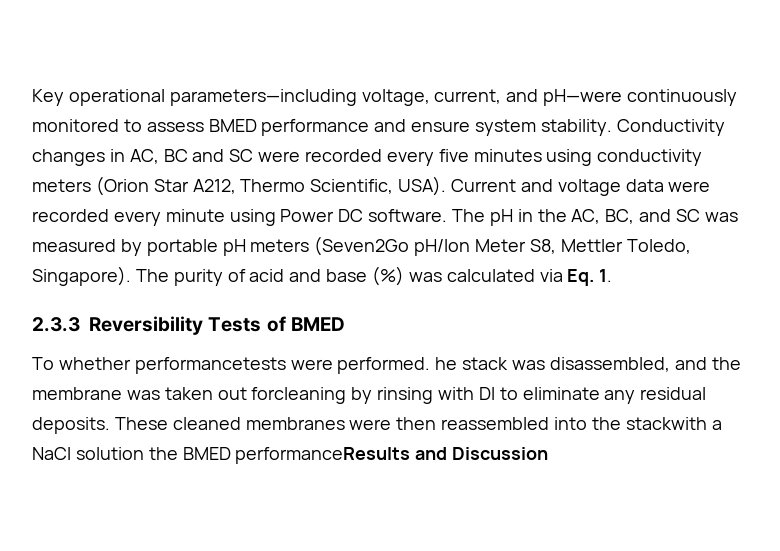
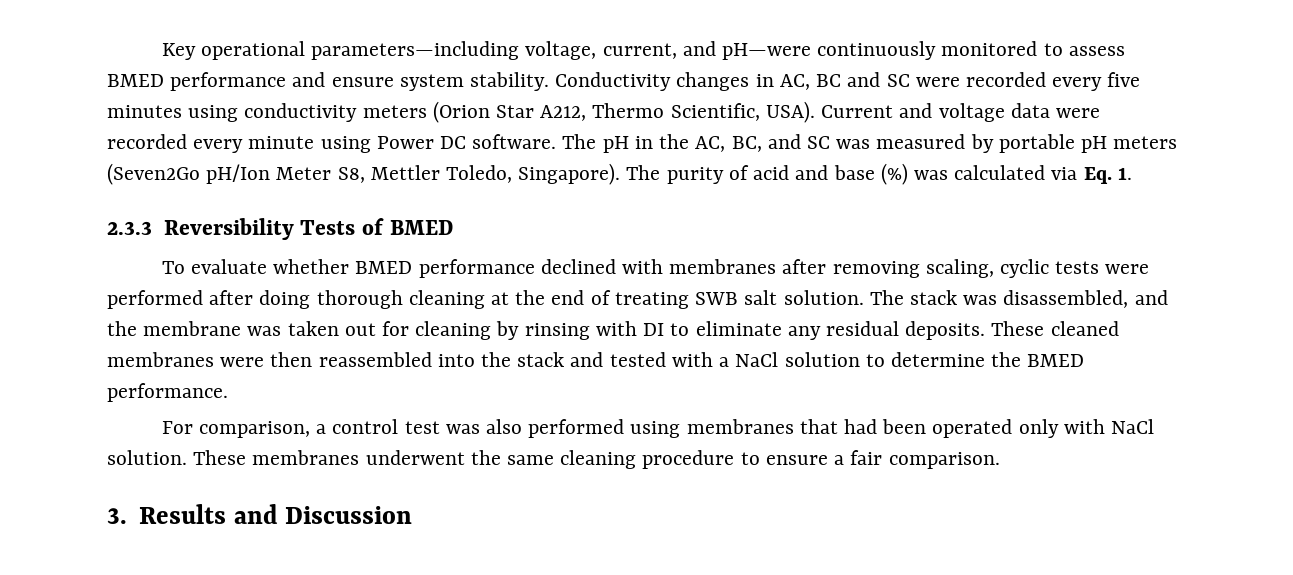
[58,357,458,374] whether performancetests were performed. he -> [190,259,1150,278] [107,290,904,309] evaluate whether BMED performance declined with membranes after removing scaling, cyclic tests were performed after doing thorough cleaning at the end of treating SWB salt solution. The
[251,387,347,404] forcleaning -> [382,321,492,340] for cleaning
[625,417,722,430] [32,447,411,464] stackwith a NaCl solution the BMED performanceResults -> [517,352,1085,367] [107,383,228,402] [161,419,1155,438] [107,450,1000,469] [107,504,226,524] stack and tested with a NaCl solution to determine the BMED performance. // For comparison, a control test was also performed using membranes that had been operated only with NaCl solution. These membranes underwent the same cleaning procedure to ensure a fair comparison. // 3. Results

